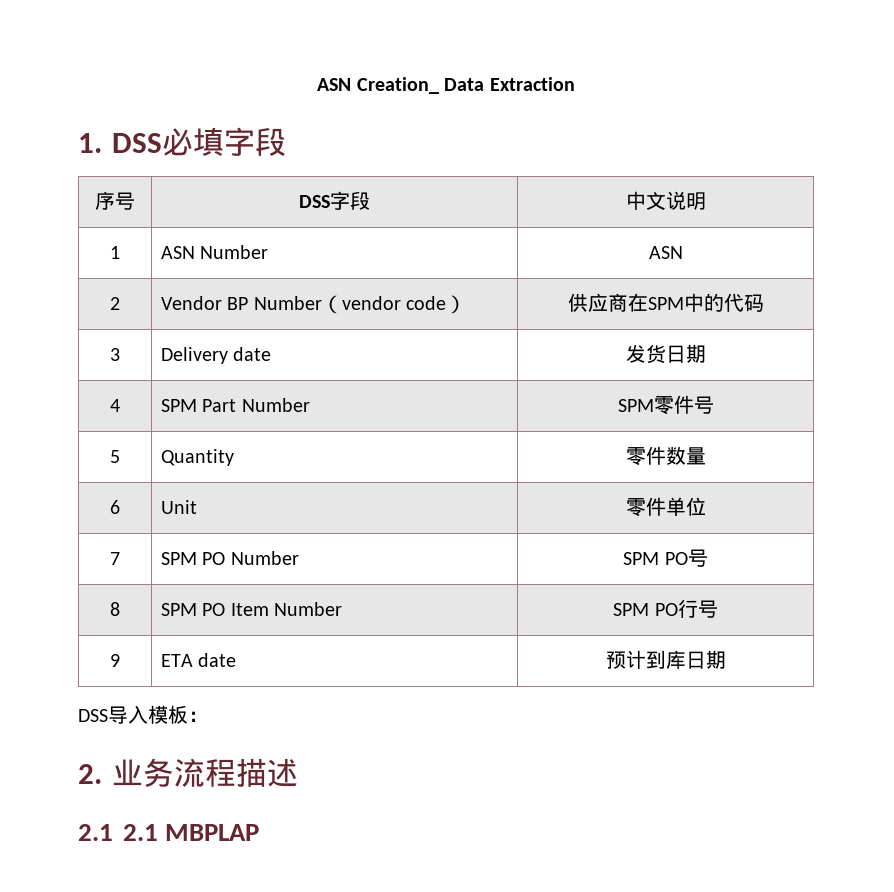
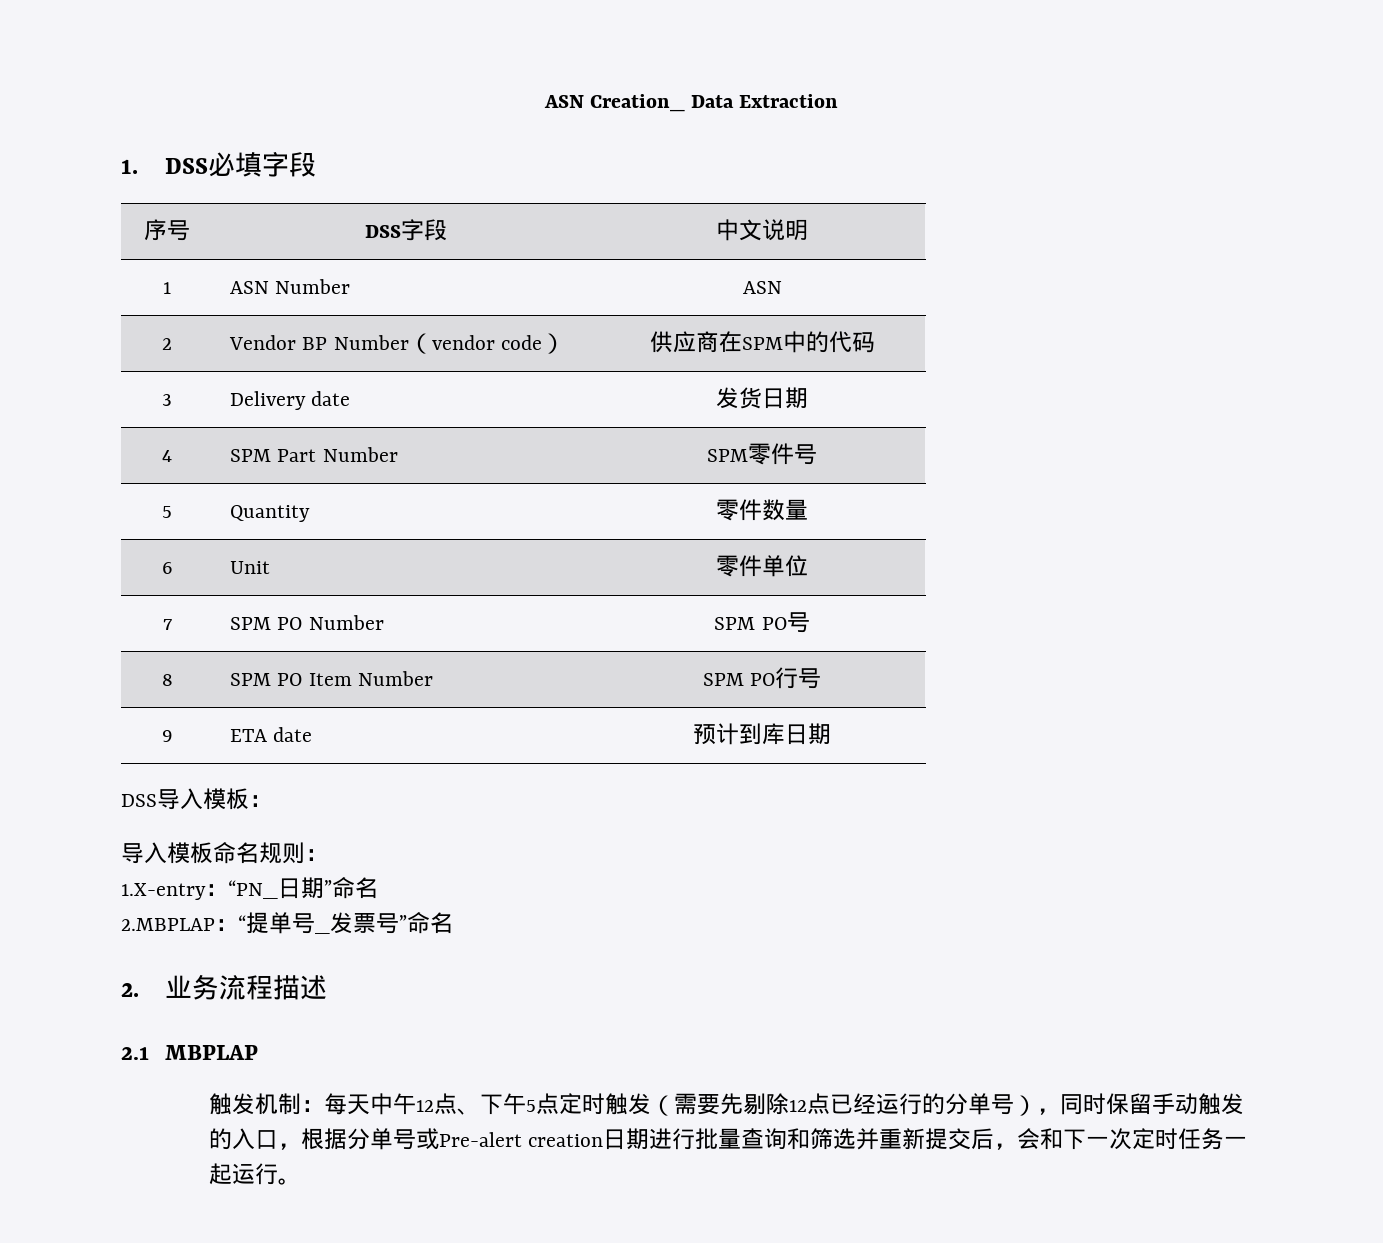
(208, 716) none -> [121,842,328,864] [121,877,378,900] [121,912,453,934] // 导入模板命名规则： // 1.X-entry：“PN_日期”命名 // 2.MBPLAP：“提单号_发票号”命名
[123,824,158,841] 2.1 -> (149, 1053) none
(260, 832) none -> [209,1093,1245,1116] [209,1128,1248,1150] [209,1163,302,1185] // 触发机制：每天中午12点、下午5点定时触发（需要先剔除12点已经运行的分单号），同时保留手动触发的入口，根据分单号或Pre-alert creation日期进行批量查询和筛选并重新提交后，会和下一次定时任务一起运行。

